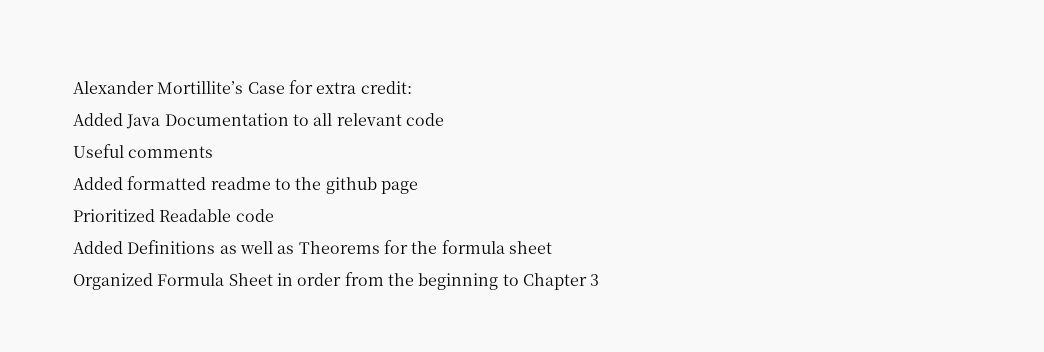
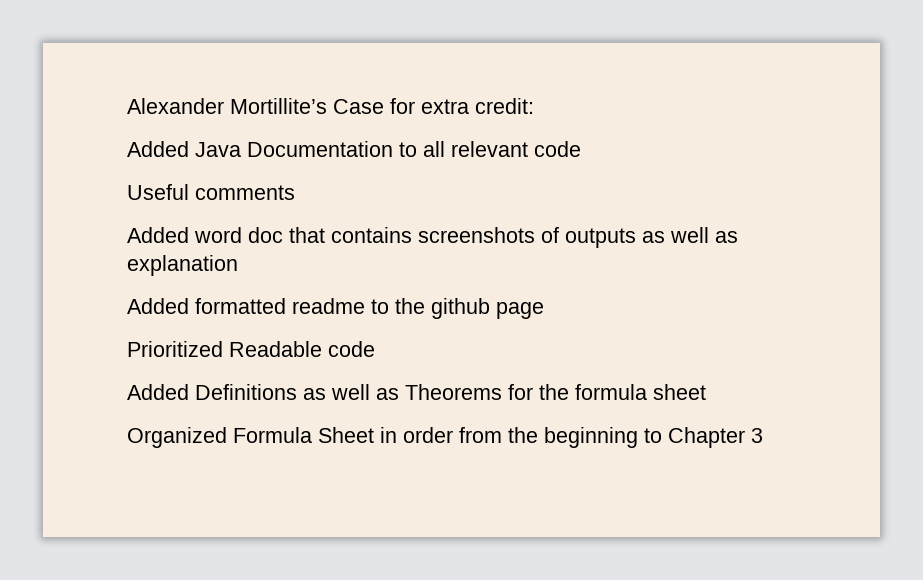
(214, 152) none -> [127,227,738,248] [127,255,238,276] // Added word doc that contains screenshots of outputs as well as explanation

